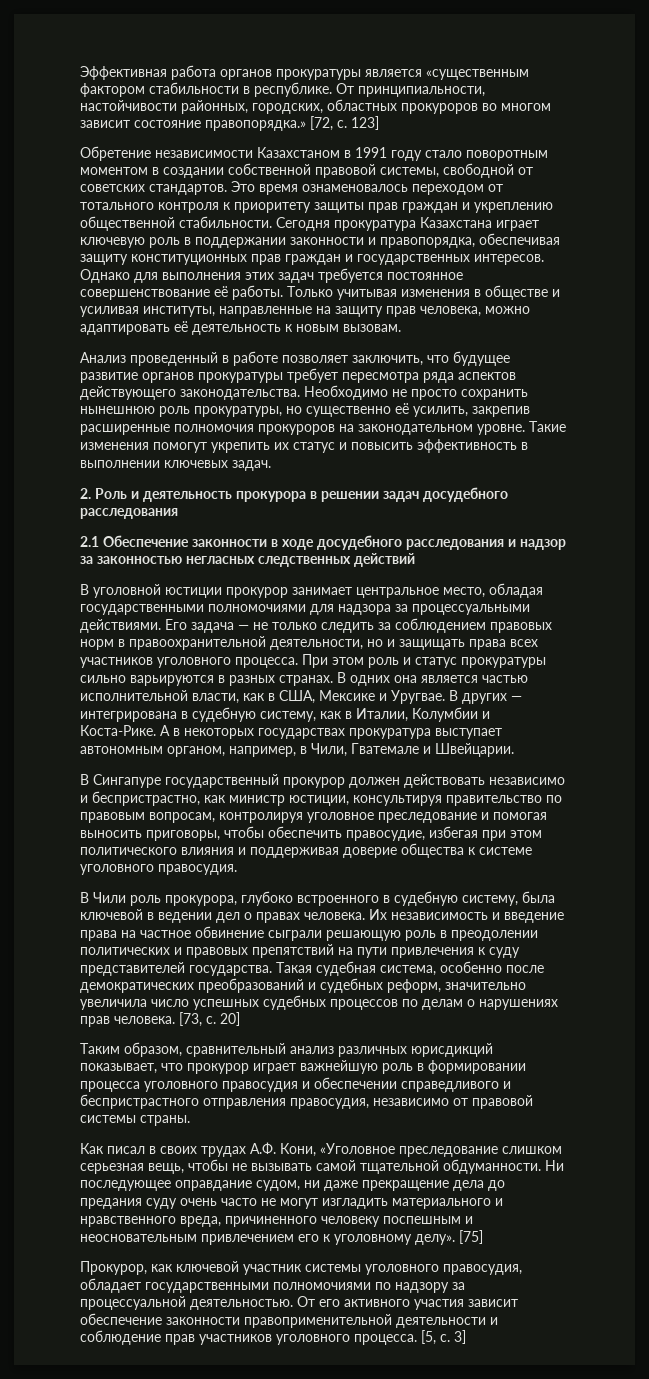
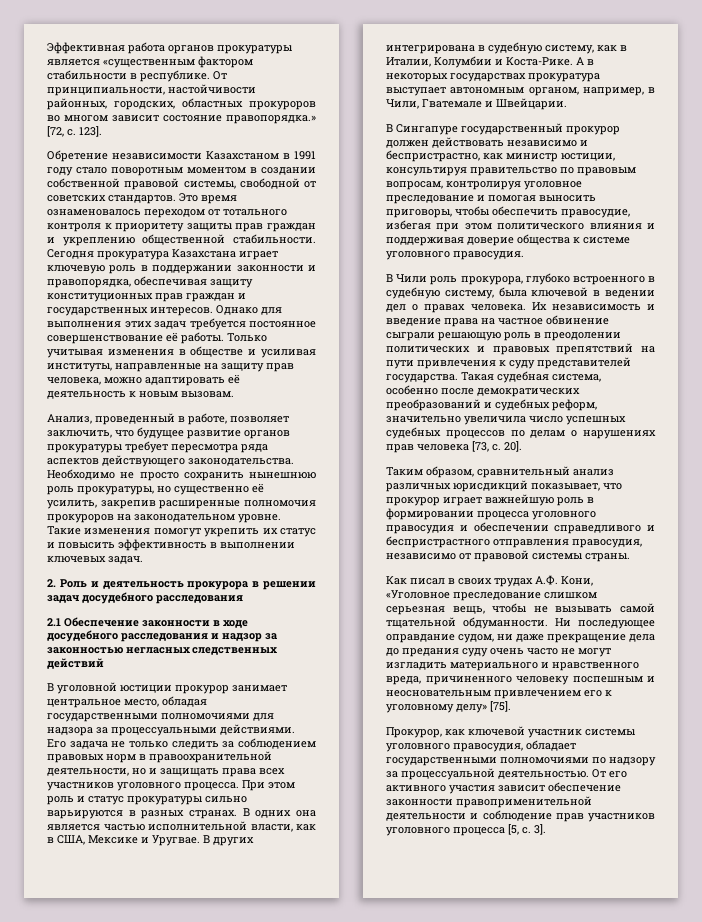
[351,116,379,130] 123] -> [79,126,102,137] 123].
[80,352,126,363] Анализ -> [47,414,92,424] Анализ,
[233,351,278,366] работе -> [188,413,227,425] работе,
[238,625,249,630] — -> (108, 745) none
[511,696,522,701] — -> (254, 841) none
[114,1016,175,1024] человека. -> [417,444,469,451] человека
[220,1012,240,1026] 20] -> [504,441,522,452] 20].
[415,1230,483,1245] делу». [75] -> [456,701,511,713] делу» [75].
[354,1334,417,1345] процесса. -> [453,827,505,836] процесса
[454,1330,466,1344] 3] -> [534,824,546,835] 3].

